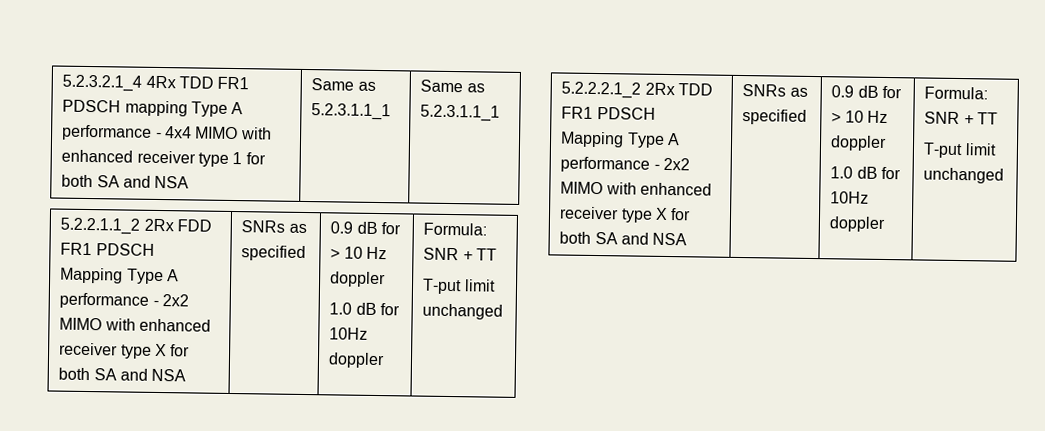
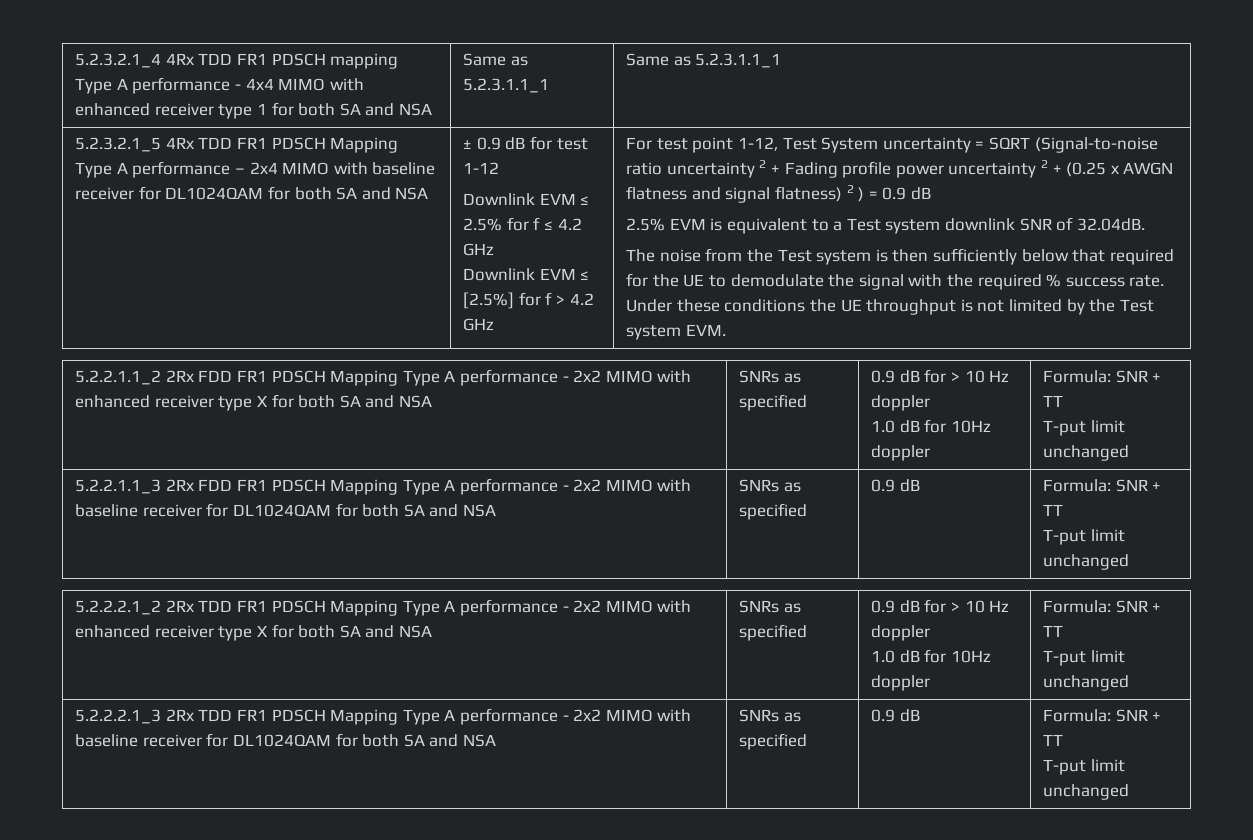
(501, 113) none -> [75,137,399,153] [75,161,436,178] [75,186,429,200] [463,136,588,150] [463,162,500,174] [463,193,590,206] [463,217,582,231] [463,243,495,256] [463,268,590,281] [463,292,594,309] [463,318,495,331] [626,137,1158,153] [626,160,1174,178] [626,185,931,203] [626,217,1145,234] [626,248,1174,265] [626,273,1165,290] [626,299,1154,315] [626,324,726,340] // 5.2.3.2.1_5 4Rx TDD FR1 PDSCH Mapping Type A performance – 2x4 MIMO with baseline receiver for DL1024QAM for both SA and NSA | ± 0.9 dB for test 1-12 // Downlink EVM ≤ 2.5% for f ≤ 4.2 GHz // Downlink EVM ≤ [2.5%] for f > 4.2 GHz | For test point 1-12, Test System uncertainty = SQRT (Signal-to-noise ratio uncertainty 2 + Fading profile power uncertainty 2 + (0.25 x AWGN flatness and signal flatness) 2 ) = 0.9 dB // 2.5% EVM is equivalent to a Test system downlink SNR of 32.04dB. // The noise from the Test system is then sufficiently below that required for the UE to demodulate the signal with the required % success rate. Under these conditions the UE throughput is not limited by the Test system EVM.
(504, 311) none -> [75,478,692,495] [75,503,496,517] [739,479,801,492] [739,503,808,520] [871,479,920,492] [1043,479,1162,492] [1043,504,1064,516] [1043,529,1125,545] [1043,554,1130,570] // 5.2.2.1.1_3 2Rx FDD FR1 PDSCH Mapping Type A performance - 2x2 MIMO with baseline receiver for DL1024QAM for both SA and NSA | SNRs as specified | 0.9 dB | Formula: SNR + TT // T-put limit unchanged
(1005, 175) none -> [75,708,692,725] [75,733,496,747] [739,709,801,722] [739,733,808,750] [871,709,920,722] [1043,709,1162,722] [1043,734,1064,746] [1043,759,1125,775] [1043,784,1130,800] // 5.2.2.2.1_3 2Rx TDD FR1 PDSCH Mapping Type A performance - 2x2 MIMO with baseline receiver for DL1024QAM for both SA and NSA | SNRs as specified | 0.9 dB | Formula: SNR + TT // T-put limit unchanged

